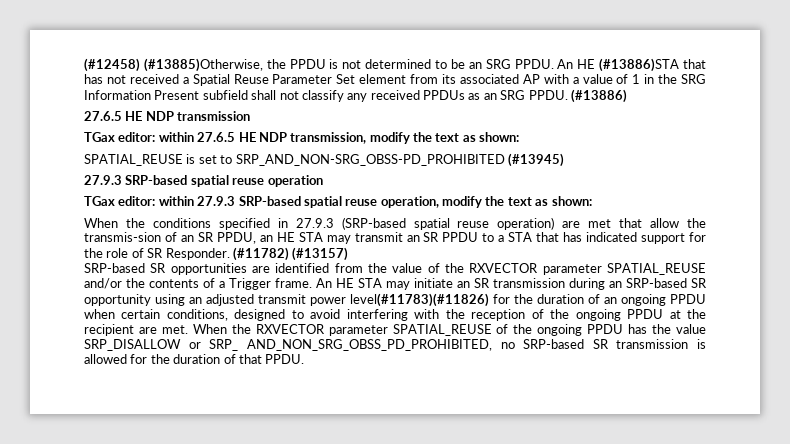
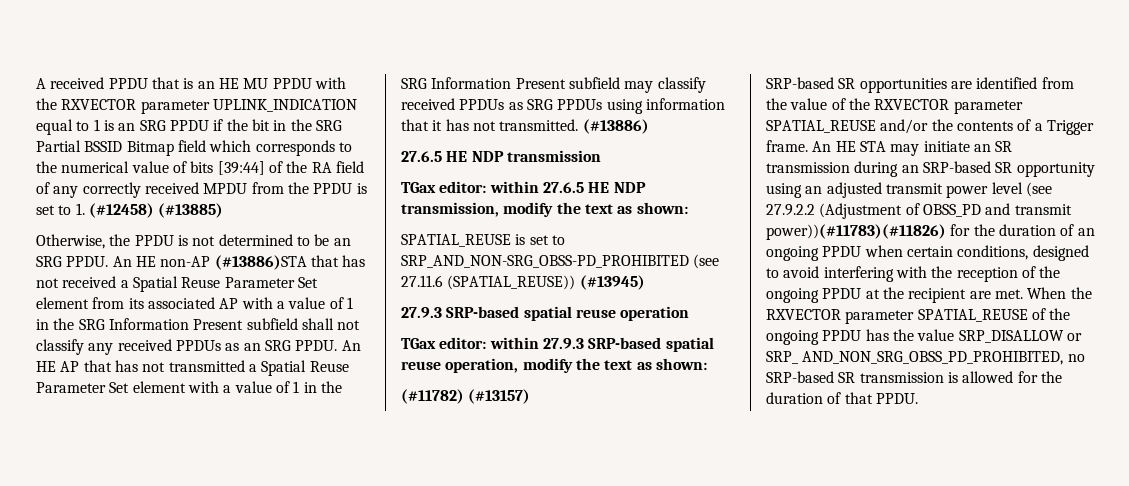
[84,58,263,72] (#12458) (#13885)Otherwise, -> [36,77,346,89] [36,98,357,114] [36,119,342,135] [36,140,352,156] [36,161,364,175] [36,182,367,198] [36,203,224,218] [36,234,105,249] A received PPDU that is an HE MU PPDU with the RXVECTOR parameter UPLINK_INDICATION equal to 1 is an SRG PPDU if the bit in the SRG Partial BSSID Bitmap field which corresponds to the numerical value of bits [39:44] of the RA field of any correctly received MPDU from the PPDU is set to 1. (#12458) (#13885) // Otherwise,
(596, 64) none -> [160,256,211,267] non-AP
(568, 95) none -> [341,340,361,351] [36,360,349,376] [36,381,342,393] [401,77,706,93] [401,98,725,114] [401,119,579,131] An HE AP that has not transmitted a Spatial Reuse Parameter Set element with a value of 1 in the SRG Information Present subfield may classify received PPDUs as SRG PPDUs using information that it has not transmitted.
(505, 160) none -> [693,254,720,269] [401,275,576,290] (see 27.11.6 (SPATIAL_REUSE))
[84,217,707,230] [84,232,706,244] [84,248,230,260] When the conditions specified in 27.9.3 (SRP-based spatial reuse operation) are met that allow the transmis-sion of an SR PPDU, an HE STA may transmit an SR PPDU to a STA that has indicated support for the role of SR Responder. -> (707, 364) none
[350,293,489,307] level(#11783)(#11826) -> [991,182,1052,197] [766,203,1072,219] [766,224,946,240] level (see 27.9.2.2 (Adjustment of OBSS_PD and transmit power))(#11783)(#11826)

